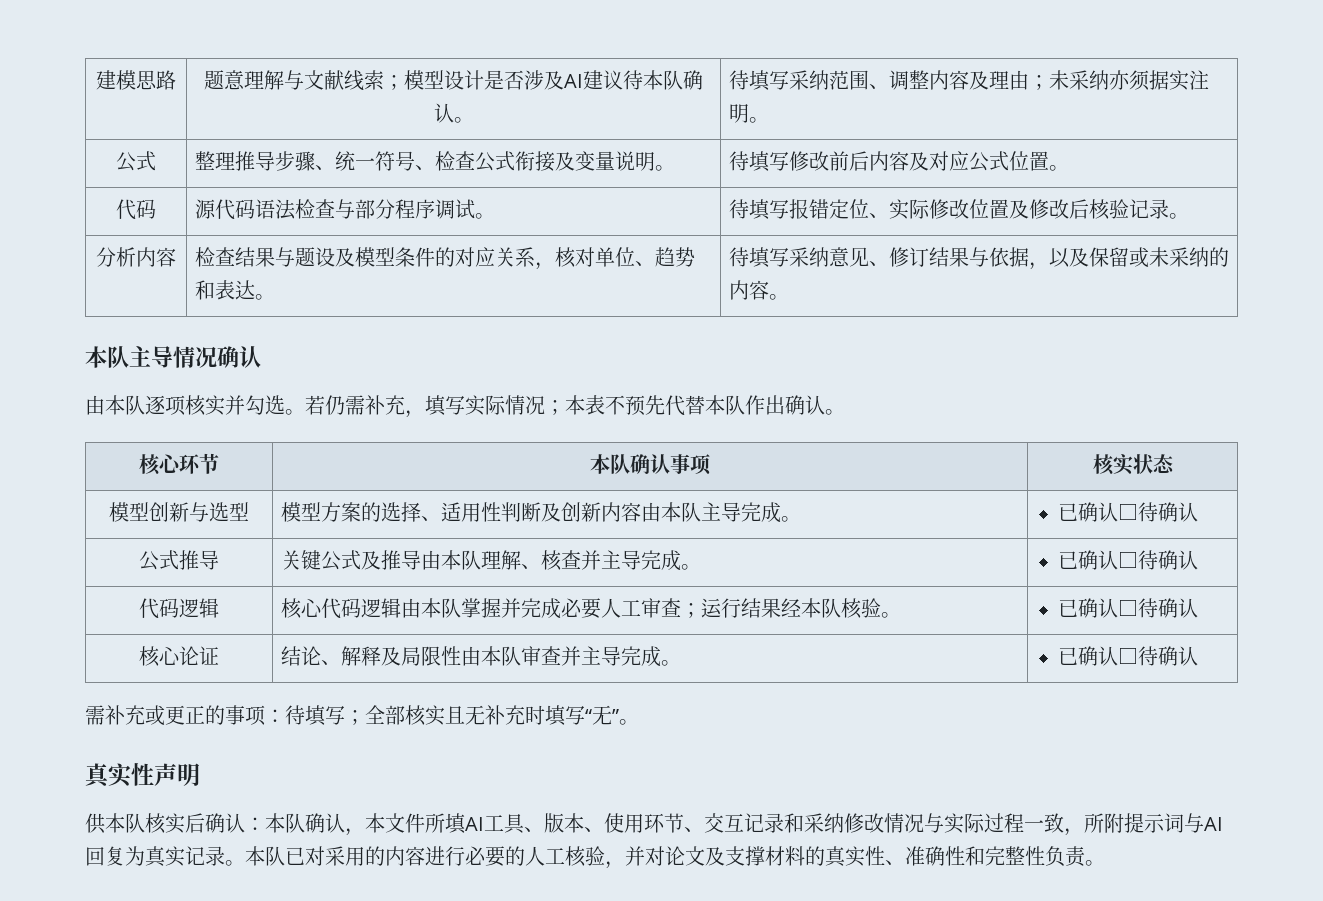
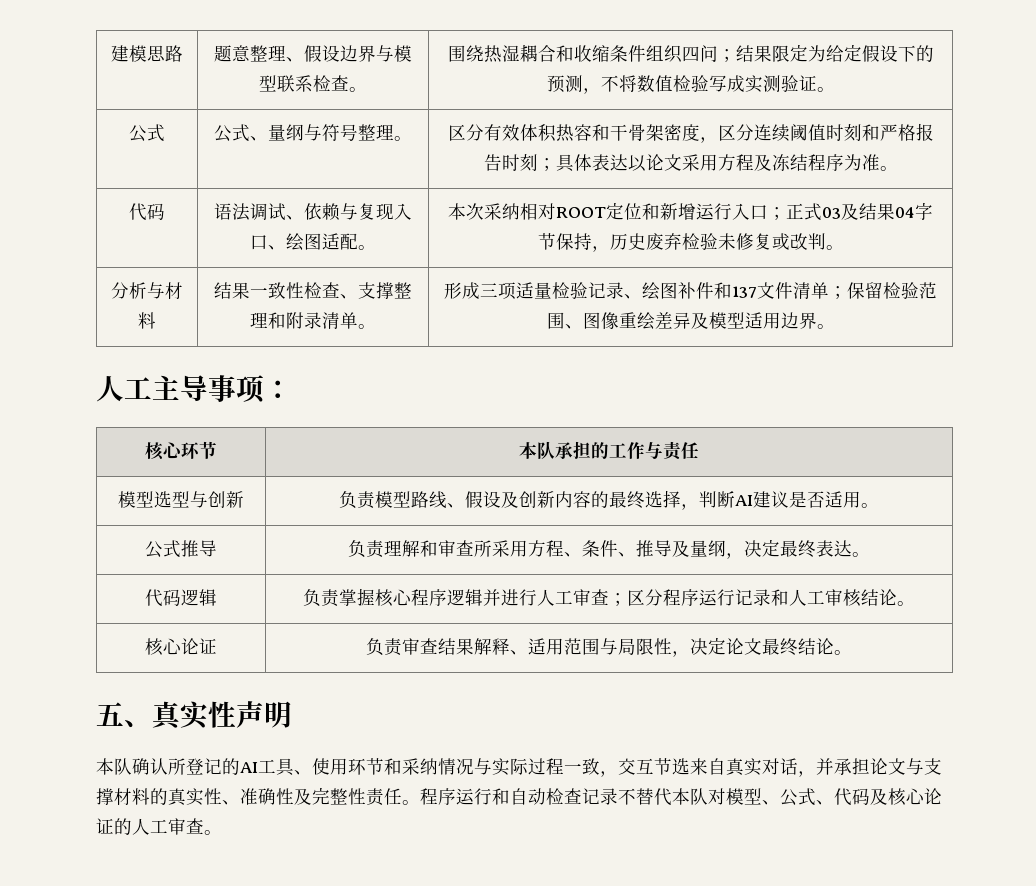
[244,70,703,91] [433,103,474,123] [728,70,1209,91] [728,104,769,123] [116,151,156,172] [194,151,675,172] [728,151,1069,172] [116,199,156,220] [194,199,495,220] [728,199,1189,220] [96,247,176,267] [194,247,695,270] [194,280,275,300] [728,247,1229,270] [728,280,789,300] [85,346,261,368] [85,395,845,418] 理解与文献线索；模型设计是否涉及AI建议待本队确认。 | 待填写采纳范围、调整内容及理由；未采纳亦须据实注明。 // 公式 | 整理推导步骤、统一符号、检查公式衔接及变量说明。 | 待填写修改前后内容及对应公式位置。 // 代码 | 源代码语法检查与部分程序调试。 | 待填写报错定位、实际修改位置及修改后核验记录。 // 分析内容 | 检查结果与题设及模型条件的对应关系，核对单位、趋势和表达。 | 待填写采纳意见、修订结果与依据，以及保留或未采纳的内容。 // 本队主导情况确认 // 由本队逐项核实并勾选。若仍需补充，填写实际情况；本表不预先代替本队作出确认。 -> [250,45,412,62] [259,75,367,92] [447,44,934,63] [546,75,835,94] [129,124,165,142] [214,124,412,142] [447,123,934,143] [483,154,898,172] [129,203,165,221] [214,203,412,221] [250,233,376,251] [448,202,933,221] [537,233,844,252] [111,282,183,300] [138,312,156,329] [214,282,412,300] [250,312,376,329] [444,282,937,300] [546,312,835,330] [96,375,292,403] 整理、假设边界与模型联系检查。 | 围绕热湿耦合和收缩条件组织四问；结果限定为给定假设下的预测，不将数值检验写成实测验证。 // 公式 | 公式、量纲与符号整理。 | 区分有效体积热容和干骨架密度，区分连续阈值时刻和严格报告时刻；具体表达以论文采用方程及冻结程序为准。 // 代码 | 语法调试、依赖与复现入口、绘图适配。 | 本次采纳相对ROOT定位和新增运行入口；正式03及结果04字节保持，历史废弃检验未修复或改判。 // 分析与材料 | 结果一致性检查、支撑整理和附录清单。 | 形成三项适量检验记录、绘图补件和137文件清单；保留检验范围、图像重绘差异及模型适用边界。 // 人工主导事项：
[630,454,711,475] [1092,454,1175,475] [109,502,249,522] [280,502,801,523] [1057,502,1198,522] [139,550,219,571] [280,550,701,571] [1057,550,1198,570] [139,598,219,619] [280,598,901,619] [1057,598,1198,618] [139,646,219,667] [280,646,681,667] [1057,646,1198,666] [85,705,639,726] 确认事项 | 核实状态 // 模型创新与选型 | 模型方案的选择、适用性判断及创新内容由本队主导完成。 | 已确认□待确认 // 公式推导 | 关键公式及推导由本队理解、核查并主导完成。 | 已确认□待确认 // 代码逻辑 | 核心代码逻辑由本队掌握并完成必要人工审查；运行结果经本队核验。 | 已确认□待确认 // 核心论证 | 结论、解释及局限性由本队审查并主导完成。 | 已确认□待确认 // 需补充或更正的事项：待填写；全部核实且无补充时填写“无”。 // -> [555,441,699,461] [118,491,244,508] [339,490,879,510] [145,540,217,558] [348,539,870,559] [145,589,217,607] [303,588,915,607] [145,638,217,656] [366,637,852,657] [96,702,152,728] 承担的工作与责任 // 模型选型与创新 | 负责模型路线、假设及创新内容的最终选择，判断AI建议是否适用。 // 公式推导 | 负责理解和审查所采用方程、条件、推导及量纲，决定最终表达。 // 代码逻辑 | 负责掌握核心程序逻辑并进行人工审查；区分程序运行记录和人工审核结论。 // 核心论证 | 负责审查结果解释、适用范围与局限性，决定论文最终结论。 // 五、
[85,813,467,836] 供本队核实后确认：本队确认，本文件所填 -> [96,758,240,775] 本队确认所登记的
[544,813,604,833] 版本、 -> (312, 772) none
[684,813,884,833] 、交互记录和采纳修改 -> [384,758,438,775] 和采纳
[1084,813,1223,833] [85,846,725,869] 所附提示词与AI回复为真实记录。本队已对采用的内容进行必要的人工核验，并对论文及 -> [618,758,924,777] 交互节选来自真实对话，并承担论文与
[965,846,1086,867] 和完整性负责 -> [294,787,942,806] [96,818,204,835] 及完整性责任。程序运行和自动检查记录不替代本队对模型、公式、代码及核心论证的人工审查

